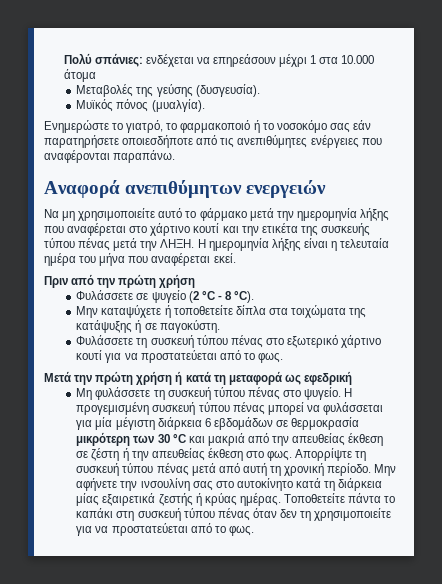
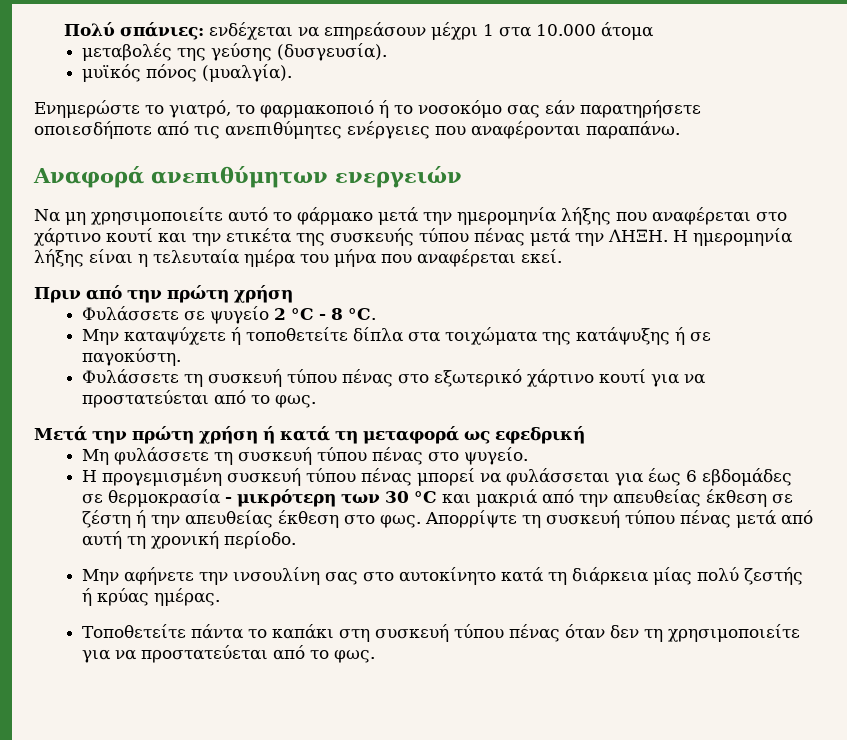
[76,84,134,97] Μεταβολές -> [81,43,172,61] μεταβολές
[76,99,114,112] Μυϊκός -> [81,64,141,82] μυϊκός
[188,291,199,303] (2 -> [273,308,286,320] 2
[234,290,255,303] °C). -> [347,308,376,320] °C.
(342, 393) none -> (528, 456) //
[95,417,273,430] μία μέγιστη διάρκεια 6 εβδομάδων -> [647,468,792,486] έως 6 εβδομάδες
(360, 423) none -> [224,497,232,503] -
(372, 469) none -> (296, 540) //
[102,493,156,506] εξαιρετικά -> [696,567,739,582] πολύ
(281, 499) none -> (220, 597) //

